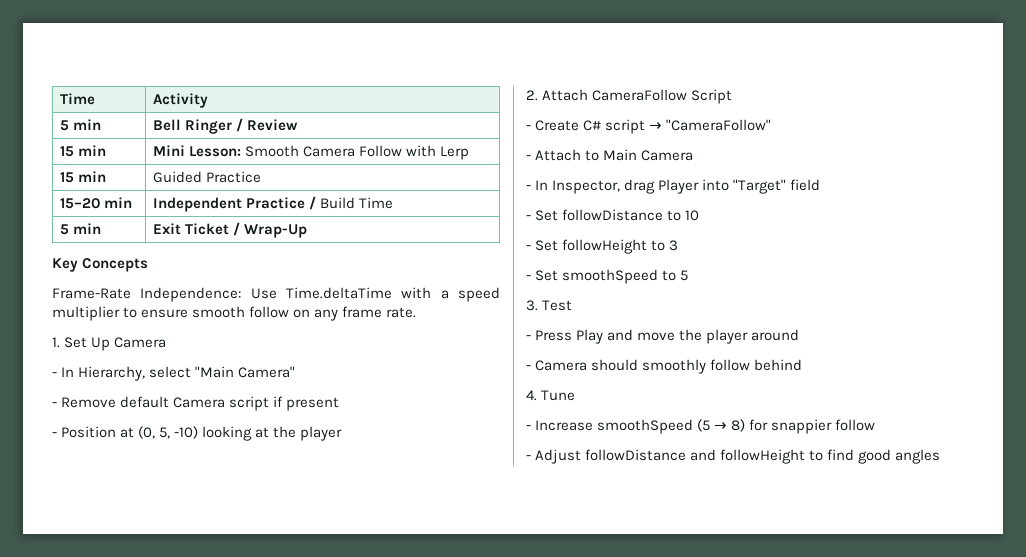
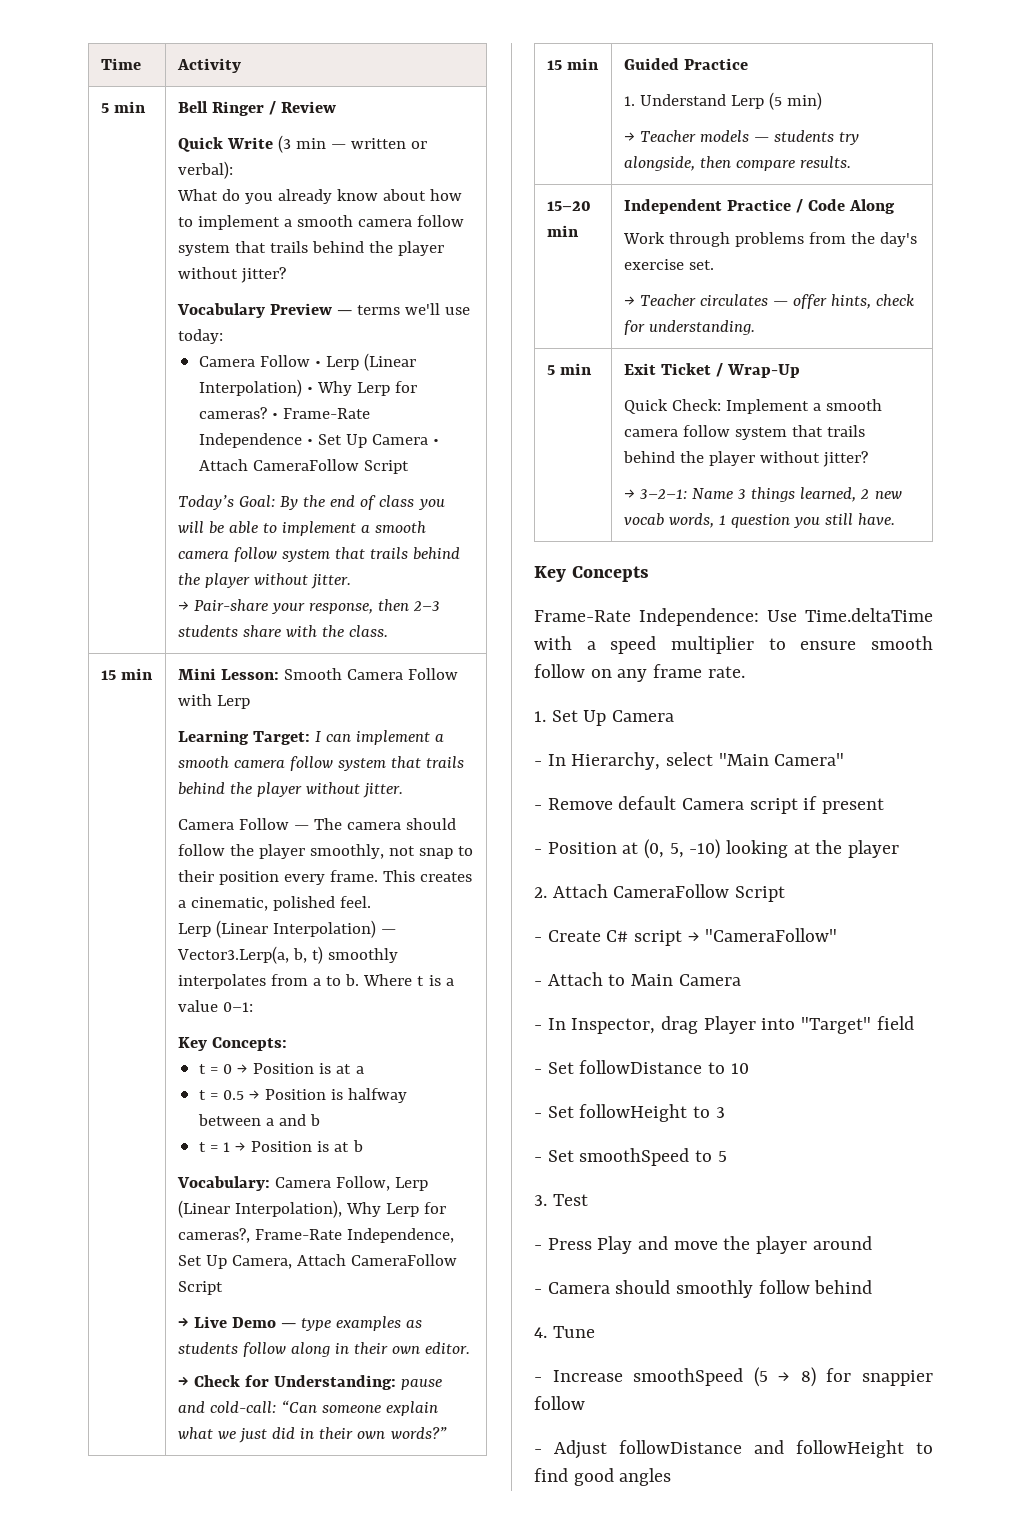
(298, 125) none -> [177,135,428,153] [177,161,233,179] [176,189,463,204] [177,215,465,230] [177,241,445,256] [177,267,286,283] [176,303,471,318] [177,329,223,344] [198,353,417,371] [198,379,418,397] [198,407,370,419] [198,433,440,448] [198,459,409,474] [177,495,445,510] [177,521,427,536] [177,547,461,562] [177,573,352,589] [177,599,441,614] [177,625,389,637] // Quick Write (3 min — written or verbal): // What do you already know about how to implement a smooth camera follow system that trails behind the player without jitter? // Vocabulary Preview — terms we'll use today: // Camera Follow • Lerp (Linear Interpolation) • Why Lerp for cameras? • Frame-Rate Independence • Set Up Camera • Attach CameraFollow Script // Today’s Goal: By the end of class you will be able to implement a smooth camera follow system that trails behind the player without jitter. // → Pair-share your response, then 2–3 students share with the class.
[59,171,106,183] [152,171,261,183] // 15 min | Guided Practice -> [177,730,445,745] [177,756,465,771] [177,782,404,798] [177,818,457,830] [177,844,474,859] [177,870,473,885] [177,896,372,911] [177,920,397,938] [176,946,399,964] [177,974,454,989] [177,1000,253,1012] [177,1037,287,1051] [198,1063,364,1074] [198,1088,408,1103] [197,1114,320,1126] [198,1140,363,1152] [176,1176,429,1191] [177,1200,447,1218] [177,1228,454,1243] [177,1254,458,1269] [177,1281,223,1295] [177,1316,423,1331] [177,1342,471,1357] [177,1375,443,1390] [177,1400,439,1416] [177,1427,447,1443] [546,58,599,70] [623,58,748,70] [623,92,823,110] [623,130,860,145] [623,156,852,171] // Learning Target: I can implement a smooth camera follow system that trails behind the player without jitter. // Camera Follow — The camera should follow the player smoothly, not snap to their position every frame. This creates a cinematic, polished feel. // Lerp (Linear Interpolation) — Vector3.Lerp(a, b, t) smoothly interpolates from a to b. Where t is a value 0–1: // Key Concepts: // t = 0 → Position is at a // t = 0.5 → Position is halfway between a and b // t = 1 → Position is at b // Vocabulary: Camera Follow, Lerp (Linear Interpolation), Why Lerp for cameras?, Frame-Rate Independence, Set Up Camera, Attach CameraFollow Script // → Live Demo — type examples as students follow along in their own editor. // → Check for Understanding: pause and cold-call: “Can someone explain what we just did in their own words?” // 15 min | Guided Practice // 1. Understand Lerp (5 min) // → Teacher models — students try alongside, then compare results.
[319,197,394,209] Build Time -> [808,199,896,214] [622,232,918,247] [623,259,714,270] [623,294,915,309] [623,320,755,335] Code Along // Work through problems from the day's exercise set. // → Teacher circulates — offer hints, check for understanding.
(307, 231) none -> [623,399,883,414] [623,425,866,440] [622,451,869,467] [623,487,902,502] [623,513,896,528] // Quick Check: Implement a smooth camera follow system that trails behind the player without jitter? // → 3–2–1: Name 3 things learned, 2 new vocab words, 1 question you still have.

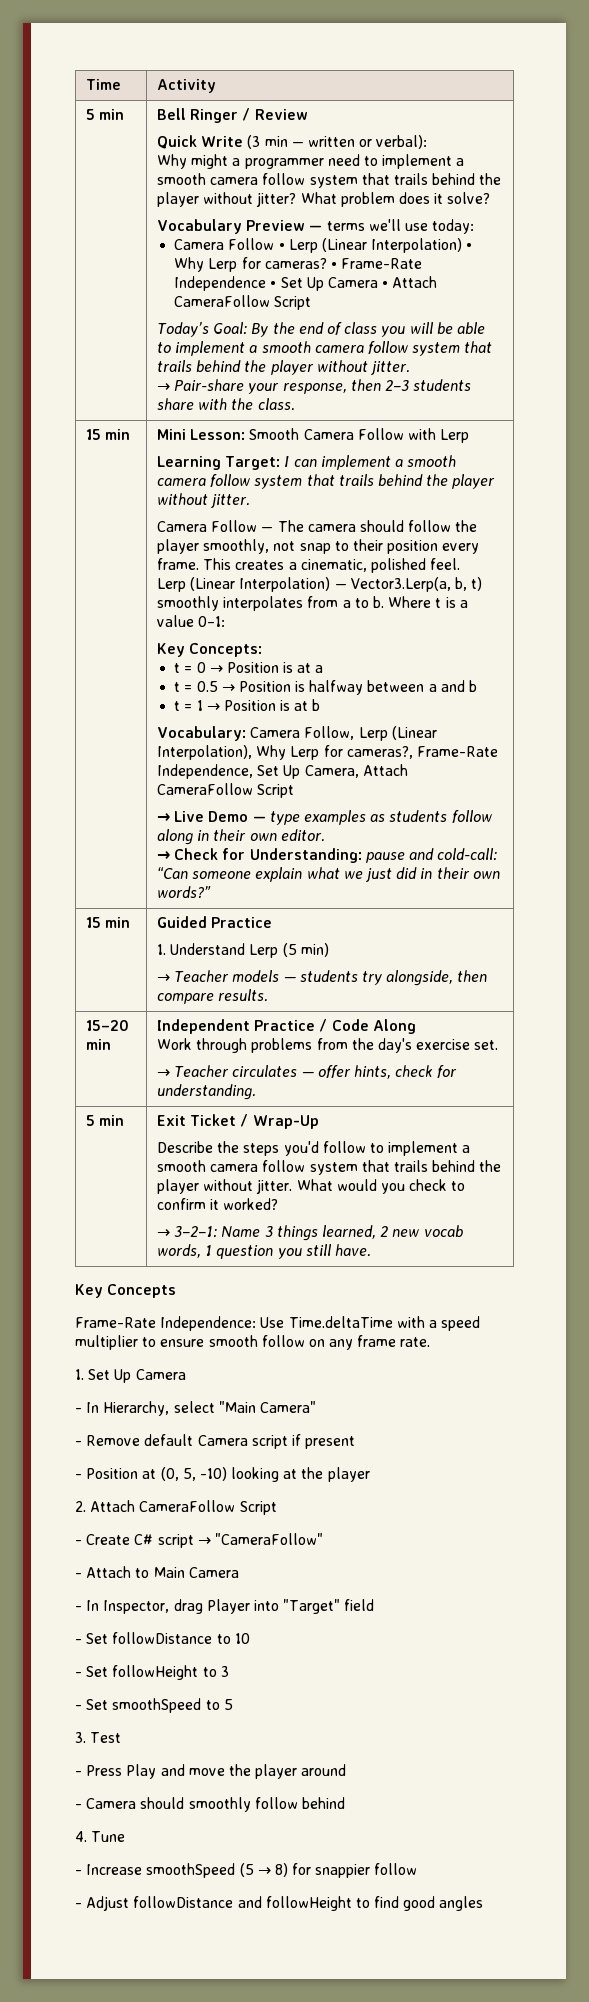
[176,189,463,204] What do you already know about how -> [157,154,360,169] Why might a programmer need
(286, 275) none -> [300,192,491,207] What problem does it solve?
[623,399,809,414] Quick Check: Implement -> [157,1141,459,1156] Describe the steps you'd follow to implement
[823,451,869,467] jitter? -> [256,1179,466,1194] [157,1198,279,1210] jitter. What would you check to confirm it worked?

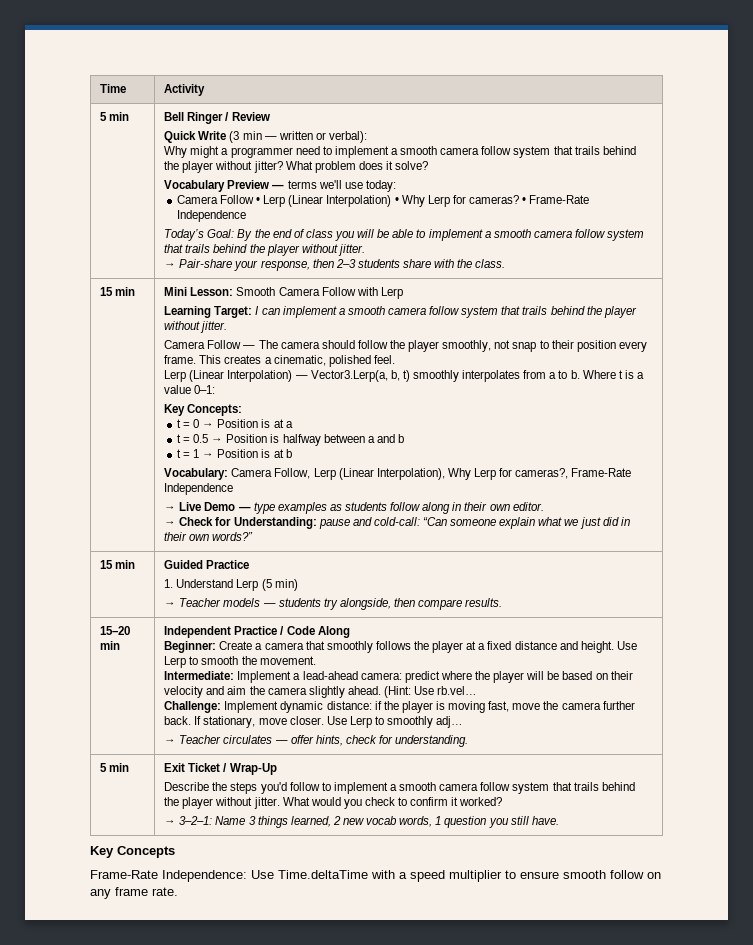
[270,276,438,291] [174,295,312,310] • Set Up Camera • Attach CameraFollow Script -> (246, 216) none
[157,764,408,779] [157,783,295,798] Independence, Set Up Camera, Attach CameraFollow Script -> [164,483,234,495] Independence
[157,1038,499,1053] Work through problems from the day's exercise set. -> [164,641,637,653] [164,656,316,668] [164,671,633,683] [164,686,478,698] [164,701,635,713] [164,716,464,728] Beginner: Create a camera that smoothly follows the player at a fixed distance and height. Use Lerp to smooth the movement. // Intermediate: Implement a lead-ahead camera: predict where the player will be based on their velocity and aim the camera slightly ahead. (Hint: Use rb.vel… // Challenge: Implement dynamic distance: if the player is moving fast, move the camera further back. If stationary, move closer. Use Lerp to smoothly adj…
[75,1369,186,1383] [75,1401,316,1416] [75,1434,356,1449] [75,1467,370,1482] [75,1500,277,1515] [75,1533,323,1548] [75,1566,239,1578] [75,1599,375,1614] [75,1632,250,1644] [75,1665,229,1680] [75,1698,233,1713] [75,1732,122,1743] [75,1764,347,1779] [75,1797,345,1812] [75,1831,126,1842] [75,1863,418,1878] [75,1896,484,1911] // 1. Set Up Camera // - In Hierarchy, select "Main Camera" // - Remove default Camera script if present // - Position at (0, 5, -10) looking at the player // 2. Attach CameraFollow Script // - Create C# script → "CameraFollow" // - Attach to Main Camera // - In Inspector, drag Player into "Target" field // - Set followDistance to 10 // - Set followHeight to 3 // - Set smoothSpeed to 5 // 3. Test // - Press Play and move the player around // - Camera should smoothly follow behind // 4. Tune // - Increase smoothSpeed (5 → 8) for snappier follow // - Adjust followDistance and followHeight to find good angles -> (178, 891) none

